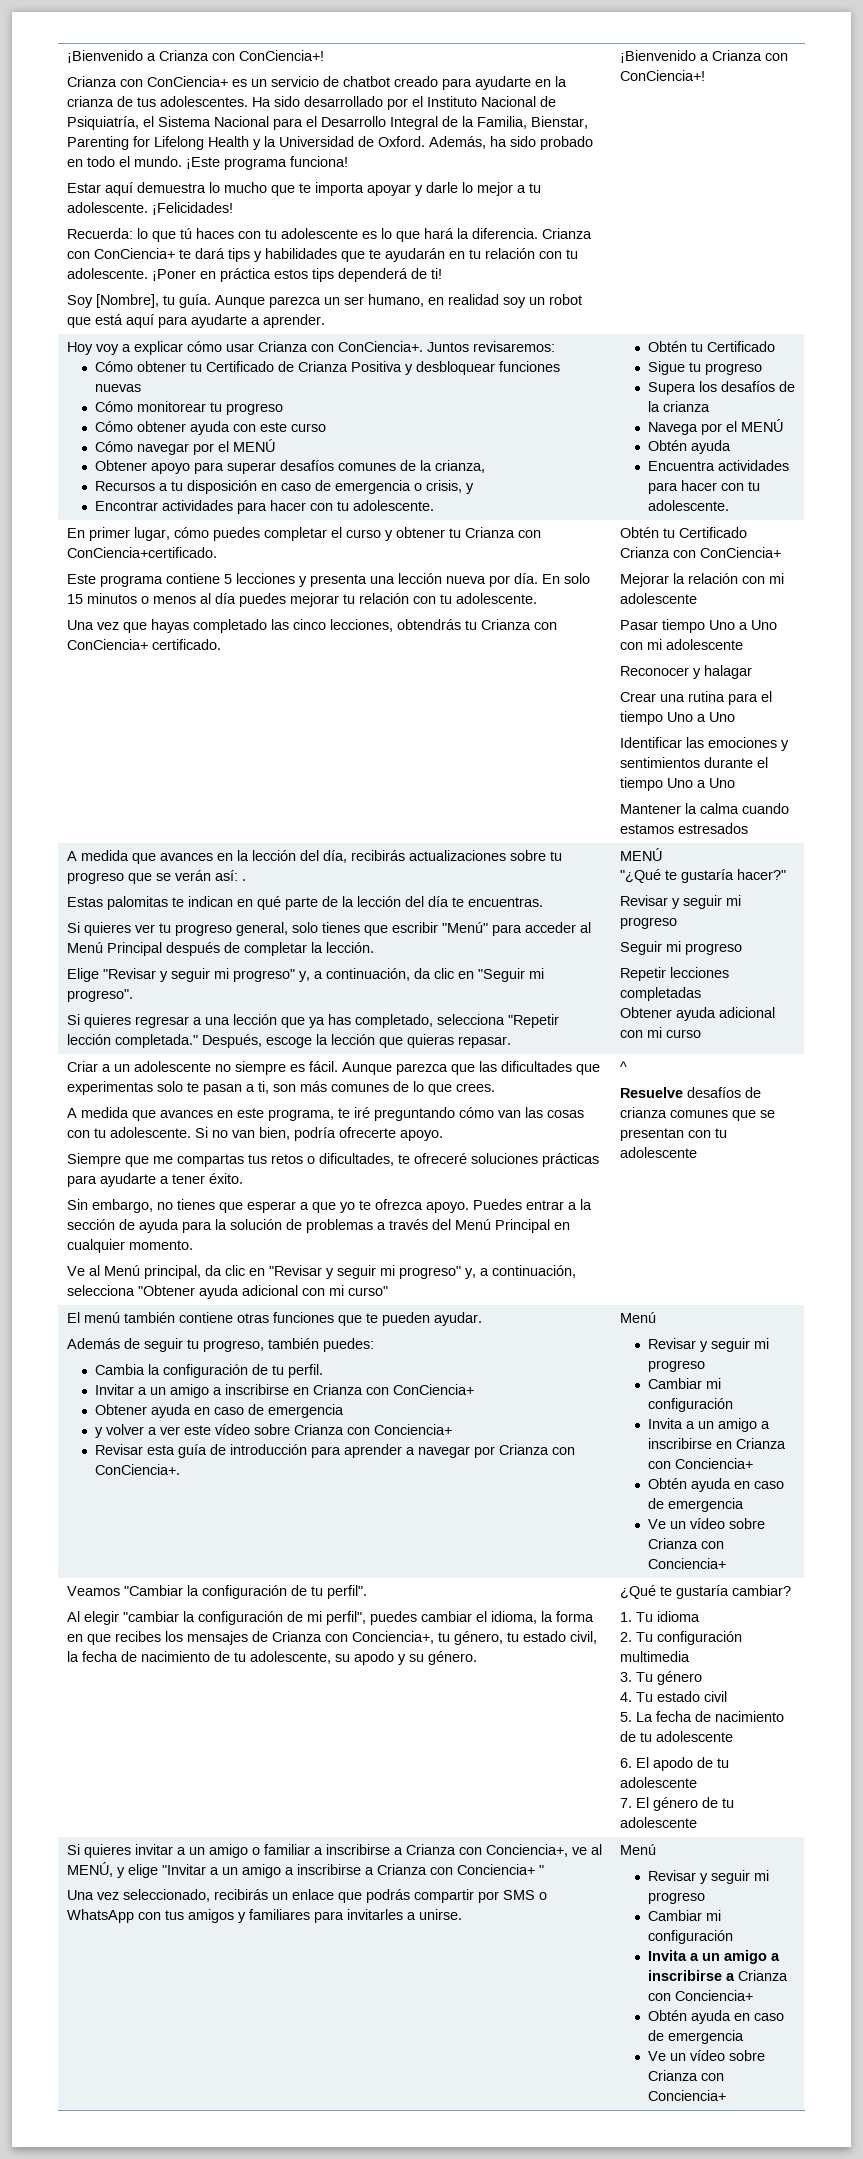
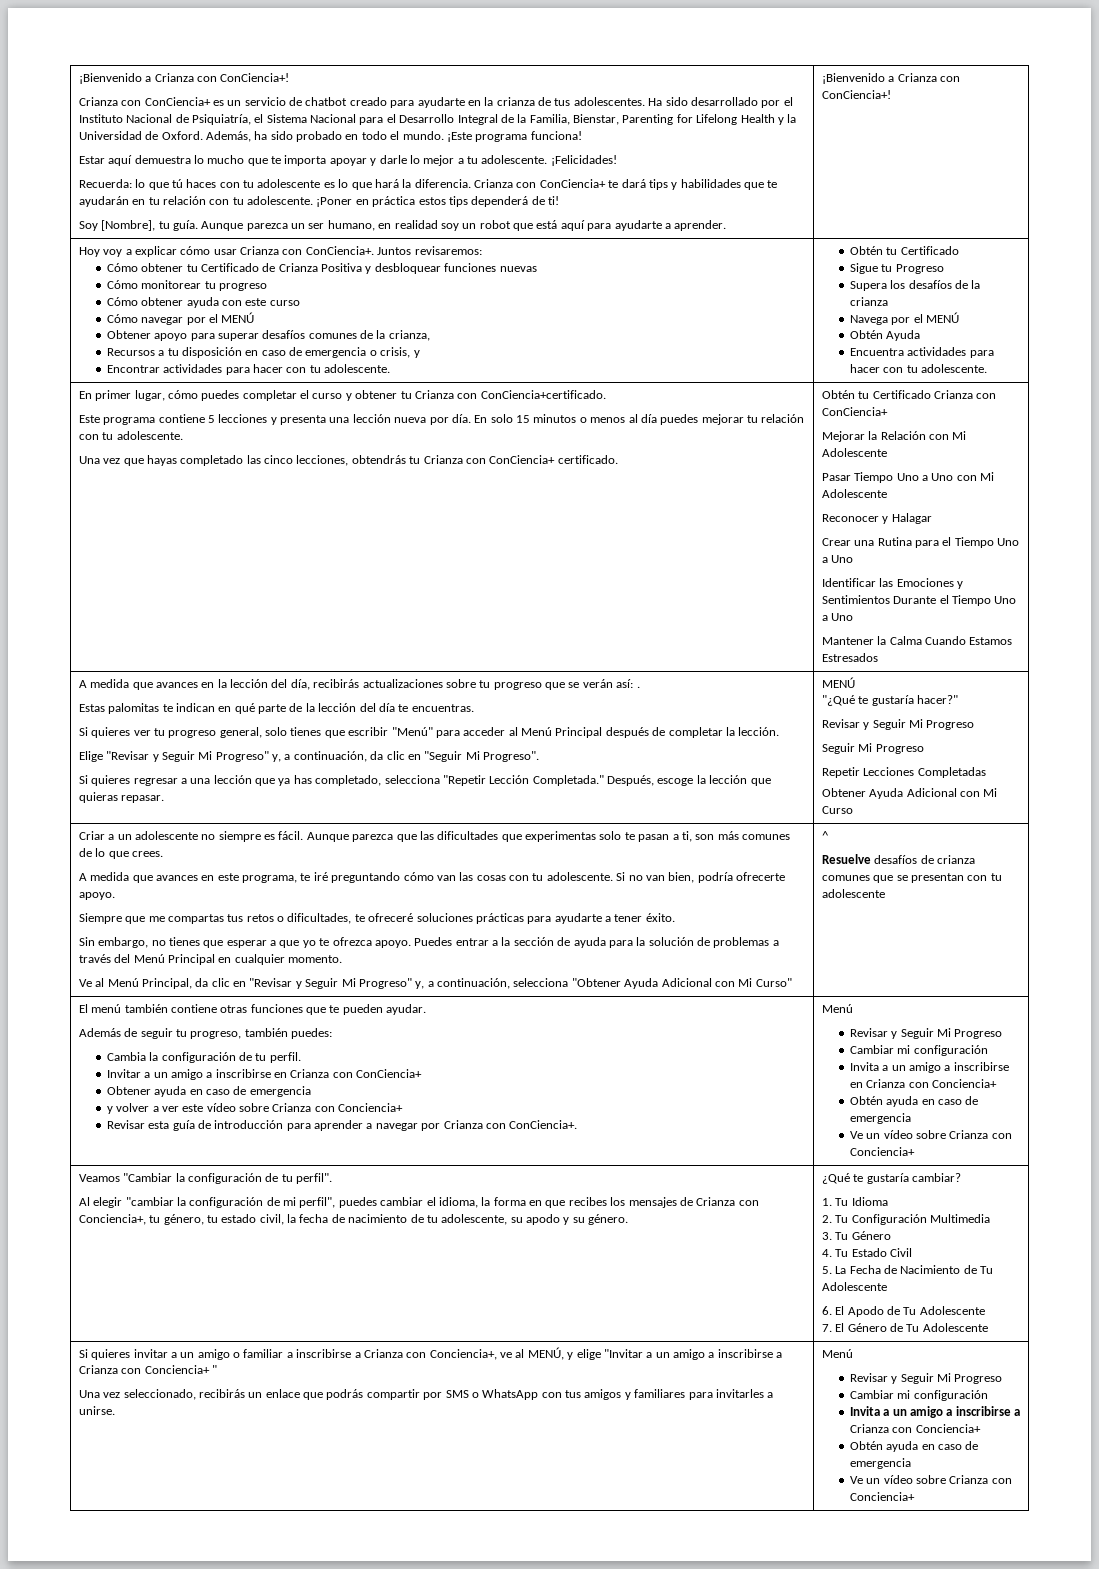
[704,363,762,375] progreso -> [895,264,944,274] Progreso
[690,440,731,454] ayuda -> [886,330,921,341] Ayuda
[687,573,784,584] [619,593,697,604] relación con mi adolescente -> [880,431,967,440] [821,448,887,457] Relación con Mi Adolescente
[661,619,705,633] tiempo -> [854,472,894,483] Tiempo
[646,639,743,650] mi adolescente -> [980,472,995,481] [821,489,887,498] Mi Adolescente
[703,665,752,679] halagar -> [891,513,932,524] Halagar
[687,691,772,705] [619,711,663,725] rutina para el tiempo -> [877,537,994,548] Rutina para el Tiempo
[707,737,789,751] [619,757,768,768] [619,777,663,791] emociones y sentimientos durante el tiempo -> [896,578,963,589] [821,595,991,606] Emociones y Sentimientos Durante el Tiempo
[699,803,789,814] [619,823,748,834] calma cuando estamos estresados -> [889,636,1013,645] [821,653,878,662] Calma Cuando Estamos Estresados
[170,968,295,982] seguir mi progreso" -> [161,751,269,762] Seguir Mi Progreso"
[528,968,544,979] [66,989,133,1002] mi progreso". -> [465,751,540,762] Mi Progreso".
[66,1034,198,1048] lección completada." -> [489,775,604,786] Lección Completada."
[682,895,741,909] [619,917,677,929] [619,941,742,955] seguir mi progreso // Seguir mi progreso -> [872,719,975,730] [821,743,924,754] Seguir Mi Progreso // Seguir Mi Progreso
[669,967,729,978] [619,987,701,1001] [619,1007,775,1021] [619,1027,701,1038] lecciones completadas // Obtener ayuda adicional con mi curso -> [863,767,986,778] [821,788,998,799] [821,806,853,814] Lecciones Completadas // Obtener Ayuda Adicional con Mi Curso
[143,1265,201,1279] principal, -> [141,978,192,989] Principal,
[336,1265,461,1279] seguir mi progreso" -> [305,978,412,989] Seguir Mi Progreso"
[198,1285,388,1299] ayuda adicional con mi curso" -> [624,978,792,989] Ayuda Adicional con Mi Curso"
[710,1338,769,1352] [647,1360,705,1372] seguir mi progreso -> [900,1028,1003,1039] Seguir Mi Progreso
[656,1611,700,1622] idioma -> [851,1197,888,1206] Idioma
[656,1631,742,1645] [619,1651,690,1662] configuración multimedia -> [851,1214,990,1225] Configuración Multimedia
[656,1671,702,1685] género -> [851,1231,891,1240] Género
[656,1691,727,1702] estado civil -> [851,1248,912,1257] Estado Civil
[655,1711,784,1722] [619,1731,733,1742] [619,1757,729,1771] [619,1777,697,1788] [619,1797,734,1811] [619,1817,697,1828] fecha de nacimiento de tu adolescente // 6. El apodo de tu adolescente // 7. El género de tu adolescente -> [849,1265,994,1274] [821,1282,887,1291] [821,1306,985,1317] [821,1323,988,1332] Fecha de Nacimiento de Tu Adolescente // 6. El Apodo de Tu Adolescente // 7. El Género de Tu Adolescente
[710,1870,769,1884] [647,1892,705,1904] seguir mi progreso -> [900,1373,1003,1384] Seguir Mi Progreso

